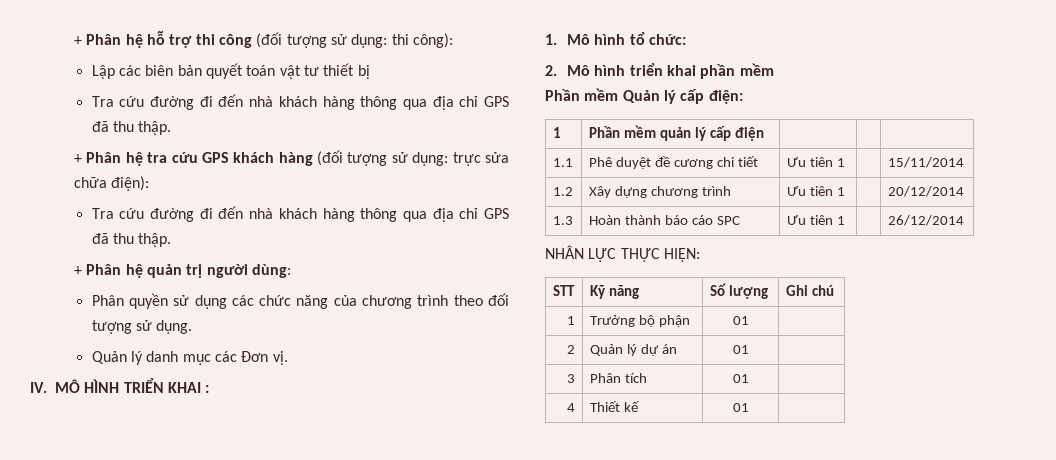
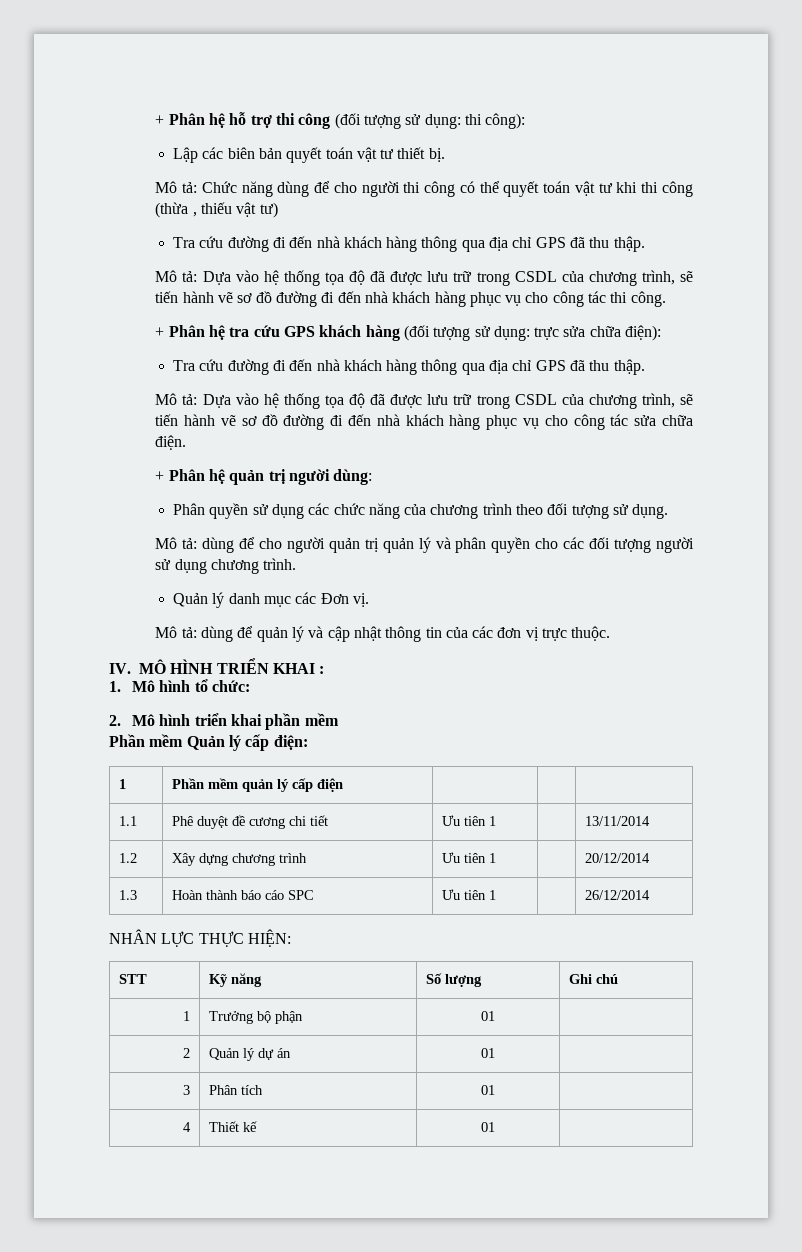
[357,65,370,79] bị -> [428,148,445,162] [155,181,694,197] [155,202,278,218] bị. // Mô tả: Chức năng dùng để cho người thi công có thể quyết toán vật tư khi thi công (thừa , thiếu vật tư)
(172, 128) none -> [155,270,693,286] [155,291,666,307] // Mô tả: Dựa vào hệ thống tọa độ đã được lưu trữ trong CSDL của chương trình, sẽ tiến hành vẽ sơ đồ đường đi đến nhà khách hàng phục vụ cho công tác thi công.
(172, 240) none -> [155,393,693,409] [155,414,693,430] [155,435,187,450] // Mô tả: Dựa vào hệ thống tọa độ đã được lưu trữ trong CSDL của chương trình, sẽ tiến hành vẽ sơ đồ đường đi đến nhà khách hàng phục vụ cho công tác sửa chữa điện.
(193, 327) none -> [155,537,694,553] [155,558,297,574] // Mô tả: dùng để cho người quản trị quản lý và phân quyền cho các đối tượng người sử dụng chương trình.
(288, 358) none -> [155,626,611,642] // Mô tả: dùng để quản lý và cập nhật thông tin của các đơn vị trực thuộc.
[887,157,964,168] 15/11/2014 -> [584,816,650,826] 13/11/2014

